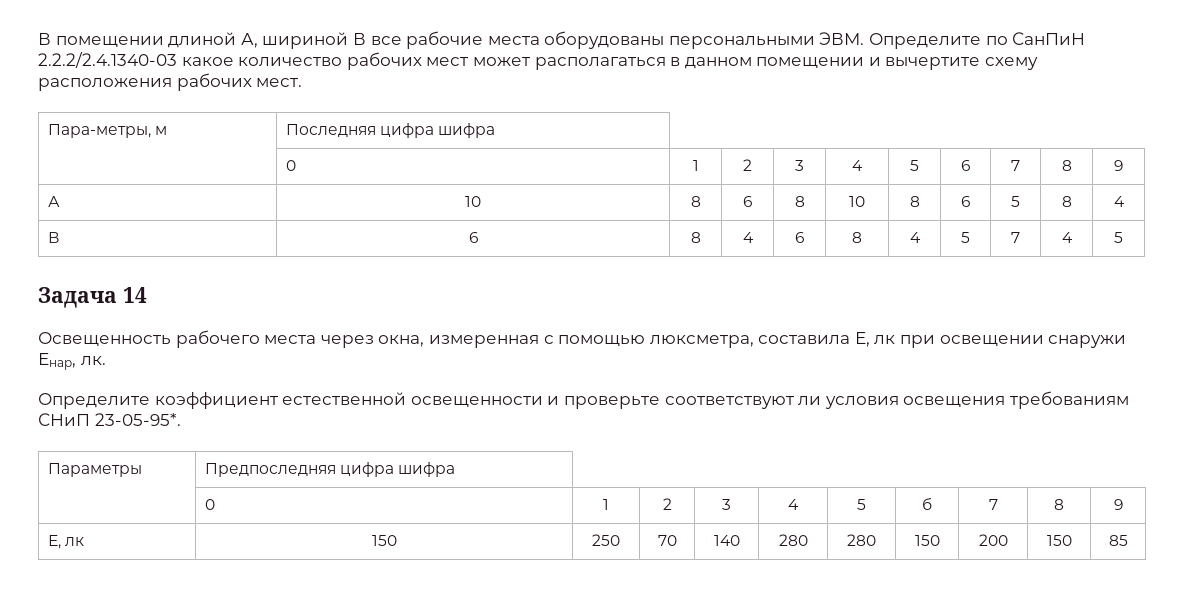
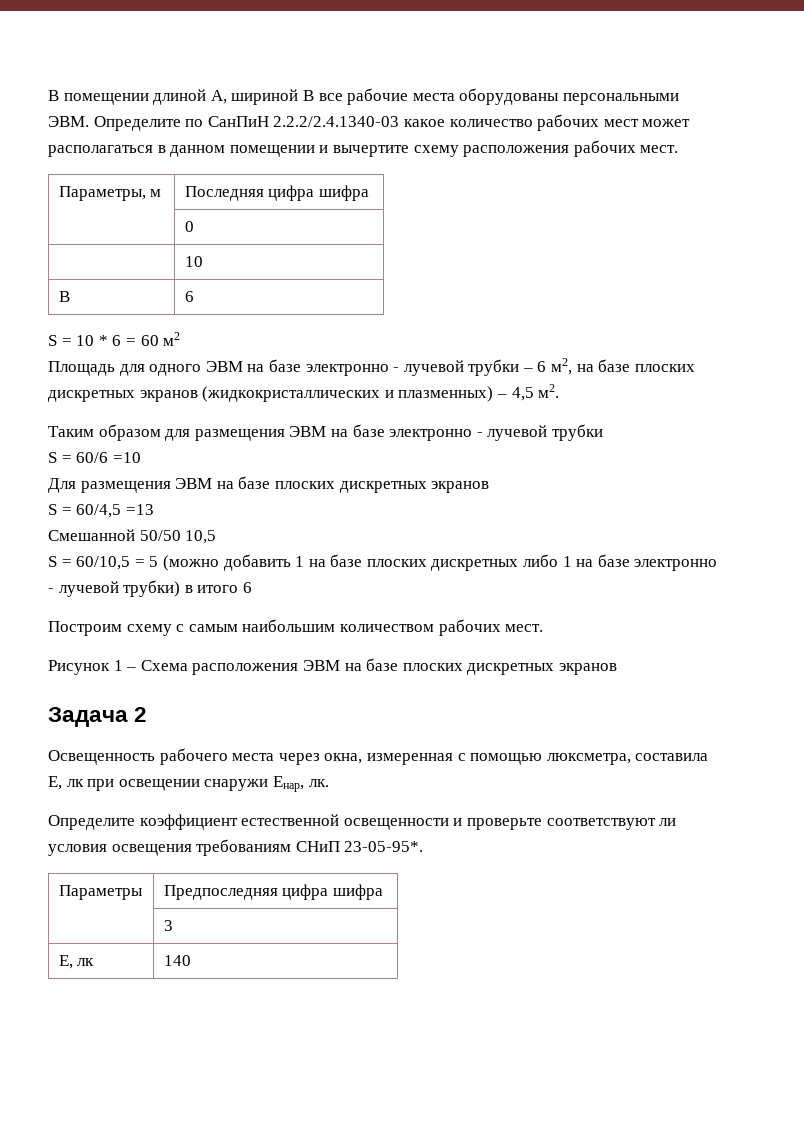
[47,124,151,138] Пара-метры, -> [58,186,146,201] Параметры,
[692,160,699,171] [743,159,752,171] [795,160,804,171] [852,160,863,171] [910,160,919,171] [961,160,970,171] [1011,160,1020,171] [1061,160,1072,171] [1114,160,1123,171] [47,196,60,207] [465,196,481,207] [690,196,701,207] [743,196,752,207] [794,196,805,207] [849,196,865,207] [909,196,920,207] [961,196,970,207] [1011,196,1020,207] [1061,196,1072,207] [1113,196,1125,207] [47,232,60,243] [468,232,478,243] [690,232,701,243] [742,232,754,243] [795,232,804,243] [852,232,862,243] [909,232,921,243] [961,232,970,243] [1011,232,1020,243] [1061,232,1073,243] [1114,232,1123,243] | 1 | 2 | 3 | 4 | 5 | 6 | 7 | 8 | 9 // А | 10 | 8 | 6 | 8 | 10 | 8 | 6 | 5 | 8 | 4 // В | 6 | 8 | 4 | 6 | 8 | 4 | 5 | 7 | 4 | 5 -> [184,256,203,267] [58,291,70,302] [184,291,194,302] [48,332,181,346] [48,358,695,376] [48,384,560,402] [48,424,603,441] [48,452,141,463] [48,476,490,493] [48,504,154,518] [48,529,217,544] [48,554,718,571] [48,580,252,597] [48,619,544,636] [48,658,617,675] // | 10 // В | 6 // S = 10 * 6 = 60 м2 // Площадь для одного ЭВМ на базе электронно - лучевой трубки – 6 м2, на базе плоских дискретных экранов (жидкокристаллических и плазменных) – 4,5 м2. // Таким образом для размещения ЭВМ на базе электронно - лучевой трубки // S = 60/6 =10 // Для размещения ЭВМ на базе плоских дискретных экранов // S = 60/4,5 =13 // Смешанной 50/50 10,5 // S = 60/10,5 = 5 (можно добавить 1 на базе плоских дискретных либо 1 на базе электронно - лучевой трубки) в итого 6 // Построим схему с самым наибольшим количеством рабочих мест. // Рисунок 1 – Схема расположения ЭВМ на базе плоских дискретных экранов
[122,287,147,303] 14 -> [134,707,148,722] 2
[204,499,215,510] [603,499,609,510] [662,498,672,510] [722,499,731,510] [788,499,799,510] [857,499,866,510] [922,497,932,510] [988,499,998,510] [1054,499,1064,510] [1113,499,1123,510] [47,535,85,549] [371,535,397,546] [592,534,620,546] [657,535,677,546] [713,535,740,546] [778,534,808,546] [847,534,876,546] [914,535,940,546] [978,534,1008,546] [1046,535,1072,546] [1108,535,1128,546] 0 | 1 | 2 | 3 | 4 | 5 | б | 7 | 8 | 9 // Е, лк | 150 | 250 | 70 | 140 | 280 | 280 | 150 | 200 | 150 | 85 -> [163,920,173,931] [58,955,95,969] [163,955,191,966] 3 // Е, лк | 140

